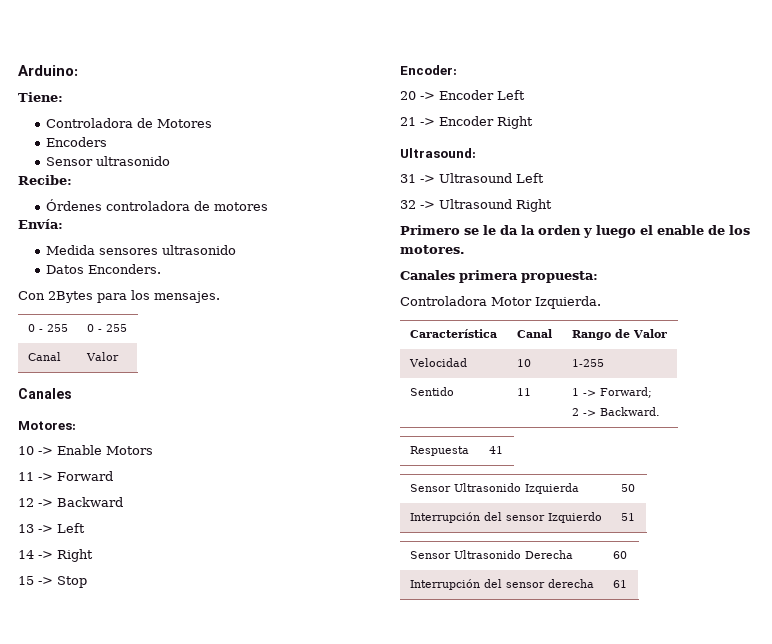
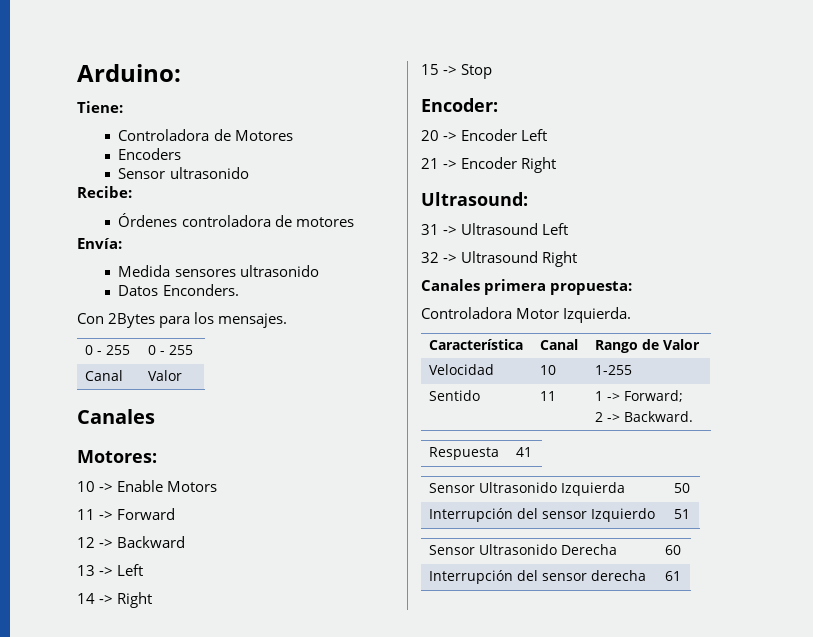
[400,225,750,238] [400,245,465,254] // Primero se le da la orden y luego el enable de los motores. -> (578, 259) none

